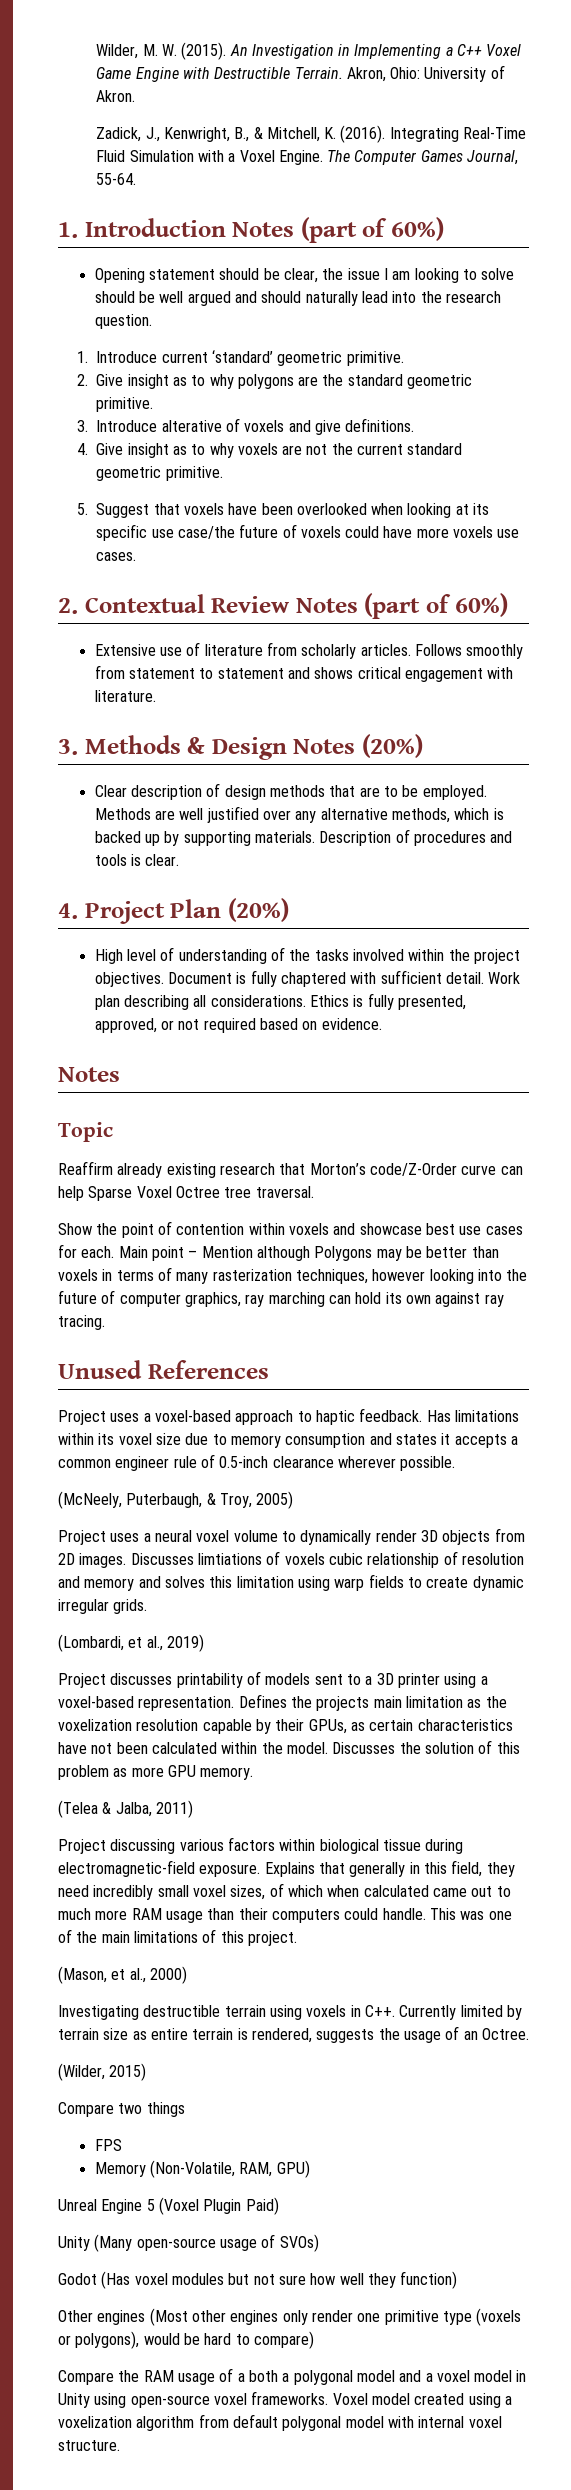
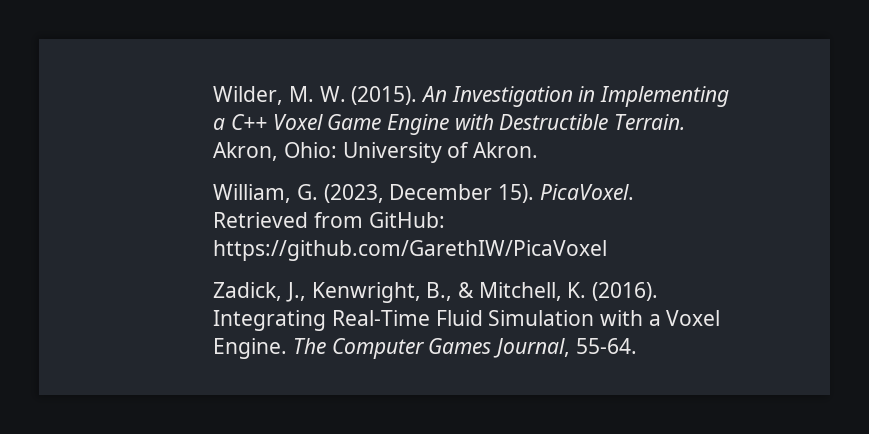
(136, 96) none -> [213,184,634,203] [213,212,445,228] [213,240,608,261] // William, G. (2023, December 15). PicaVoxel. Retrieved from GitHub: https://github.com/GarethIW/PicaVoxel
[58,217,445,243] [94,268,515,283] [94,291,501,306] [94,314,152,329] [77,350,404,366] [77,374,473,389] [96,397,154,412] [77,418,415,435] [77,443,463,458] [96,466,223,481] [77,503,490,518] [96,524,520,541] [96,552,137,561] [58,593,508,619] [94,642,524,659] [94,665,514,682] [94,690,156,702] [58,734,424,760] [94,783,487,800] [94,806,504,823] [94,829,513,846] [94,854,180,866] [58,898,289,924] [94,947,520,964] [94,970,521,987] [94,993,466,1010] [94,1018,382,1033] [58,1067,120,1082] [58,1122,113,1142] [58,1161,523,1178] [58,1186,314,1201] [58,1221,523,1238] [58,1244,499,1261] [58,1267,528,1284] [58,1290,504,1307] [58,1315,105,1330] [58,1360,269,1379] [58,1408,519,1425] [58,1433,518,1448] [58,1454,456,1471] [58,1491,294,1509] [58,1528,525,1545] [58,1551,524,1568] [58,1574,524,1591] [58,1599,148,1614] [58,1634,204,1652] [58,1671,488,1688] [58,1694,507,1711] [58,1719,513,1734] [58,1740,520,1754] [58,1765,254,1780] [58,1800,193,1818] [58,1837,464,1854] [58,1860,515,1877] [58,1883,511,1900] [58,1908,512,1923] [58,1929,297,1946] [58,1966,187,1984] [58,2005,522,2020] [58,2026,529,2043] [58,2063,147,2081] [58,2102,185,2117] [94,2139,122,2151] [94,2160,310,2178] [58,2197,279,2215] [58,2234,319,2252] [58,2271,458,2289] [58,2308,522,2326] [58,2331,314,2349] [58,2368,527,2385] [58,2391,512,2408] [58,2414,502,2431] [58,2440,120,2451] // 1. Introduction Notes (part of 60%) // Opening statement should be clear, the issue I am looking to solve should be well argued and should naturally lead into the research question. // 1. Introduce current ‘standard’ geometric primitive. // 2. Give insight as to why polygons are the standard geometric primitive. // 3. Introduce alterative of voxels and give definitions. // 4. Give insight as to why voxels are not the current standard geometric primitive. // 5. Suggest that voxels have been overlooked when looking at its specific use case/the future of voxels could have more voxels use cases. // 2. Contextual Review Notes (part of 60%) // Extensive use of literature from scholarly articles. Follows smoothly from statement to statement and shows critical engagement with literature. // 3. Methods & Design Notes (20%) // Clear description of design methods that are to be employed. Methods are well justified over any alternative methods, which is backed up by supporting materials. Description of procedures and tools is clear. // 4. Project Plan (20%) // High level of understanding of the tasks involved within the project objectives. Document is fully chaptered with sufficient detail. Work plan describing all considerations. Ethics is fully presented, approved, or not required based on evidence. // Notes // Topic // Reaffirm already existing research that Morton’s code/Z-Order curve can help Sparse Voxel Octree tree traversal. // Show the point of contention within voxels and showcase best use cases for each. Main point – Mention although Polygons may be better than voxels in terms of many rasterization techniques, however looking into the future of computer graphics, ray marching can hold its own against ray tracing. // Unused References // Project uses a voxel-based approach to haptic feedback. Has limitations within its voxel size due to memory consumption and states it accepts a common engineer rule of 0.5-inch clearance wherever possible. // (McNeely, Puterbaugh, & Troy, 2005) // Project uses a neural voxel volume to dynamically render 3D objects from 2D images. Discusses limtiations of voxels cubic relationship of resolution and memory and solves this limitation using warp fields to create dynamic irregular grids. // (Lombardi, et al., 2019) // Project discusses printability of models sent to a 3D printer using a voxel-based representation. Defines the projects main limitation as the voxelization resolution capable by their GPUs, as certain characteristics have not been calculated within the model. Discusses the solution of this problem as more GPU memory. // (Telea & Jalba, 2011) // Project discussing various factors within biological tissue during electromagnetic-field exposure. Explains that generally in this field, they need incredibly small voxel sizes, of which when calculated came out to much more RAM usage than their computers could handle. This was one of the main limitations of this project. // (Mason, et al., 2000) // Investigating destructible terrain using voxels in C++. Currently limited by terrain size as entire terrain is rendered, suggests the usage of an Octree. // (Wilder, 2015) // Compare two things // FPS // Memory (Non-Volatile, RAM, GPU) // Unreal Engine 5 (Voxel Plugin Paid) // Unity (Many open-source usage of SVOs) // Godot (Has voxel modules but not sure how well they function) // Other engines (Most other engines only render one primitive type (voxels or polygons), would be hard to compare) // Compare the RAM usage of a both a polygonal model and a voxel model in Unity using open-source voxel frameworks. Voxel model created using a voxelization algorithm from default polygonal model with internal voxel structure. -> (637, 346) none

